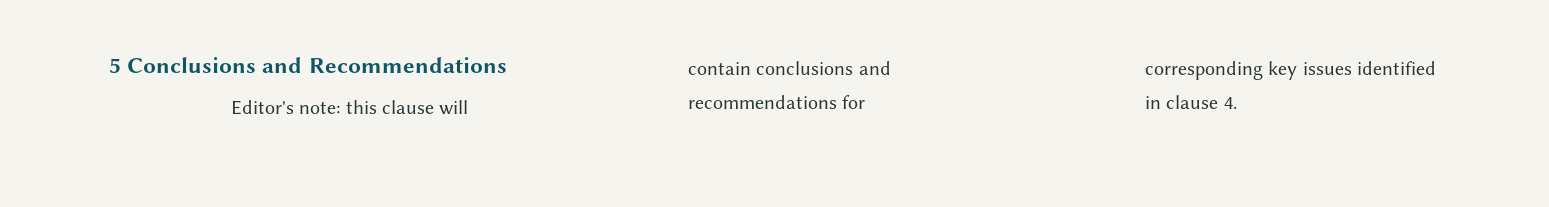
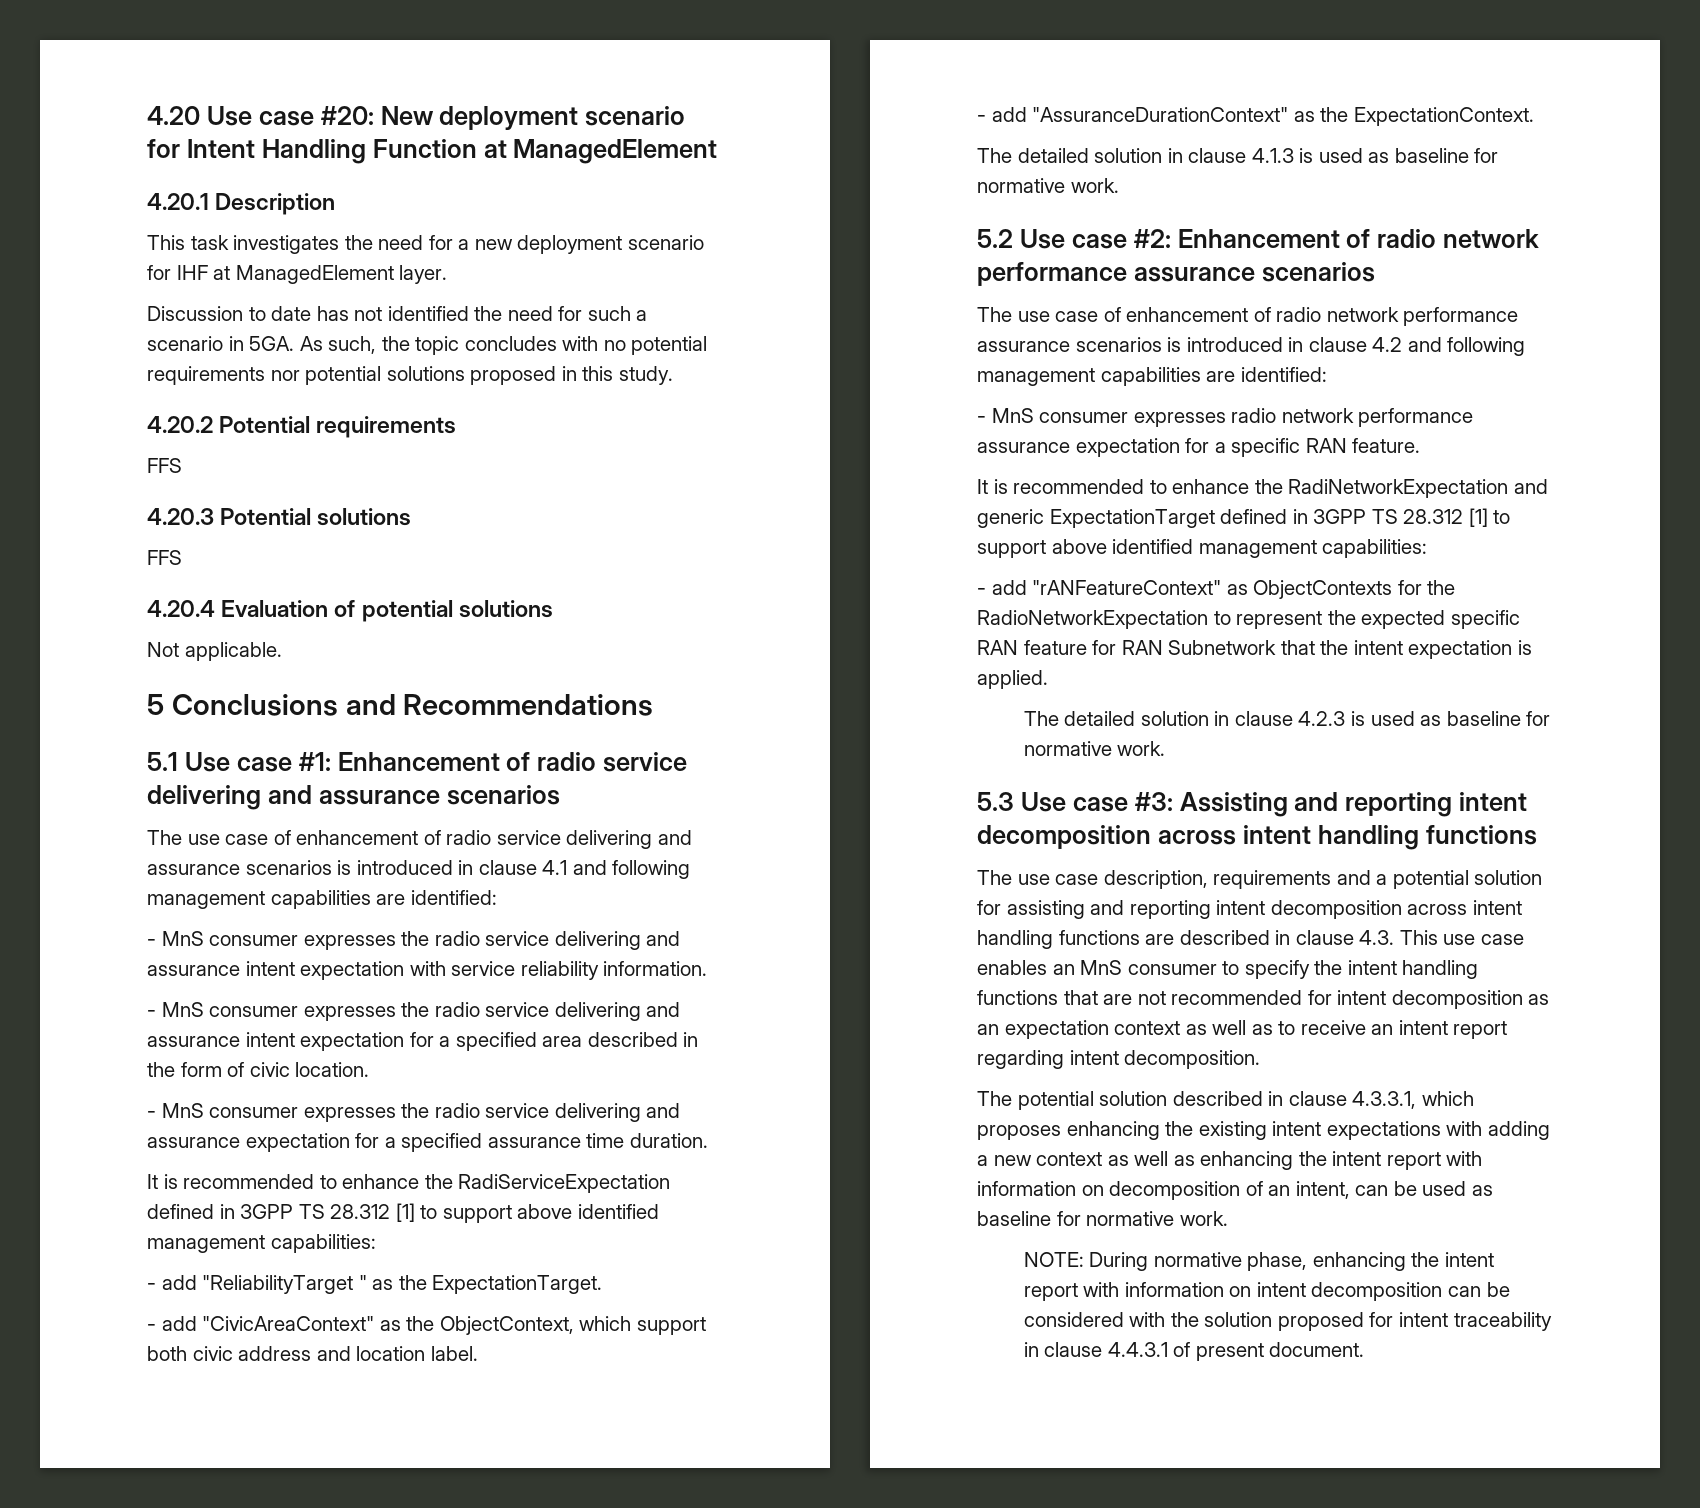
[109,57,507,73] [230,100,469,115] [687,61,891,75] [687,95,866,109] [1144,61,1436,80] [1144,95,1237,109] 5 Conclusions and Recommendations // Editor's note: this clause will contain conclusions and recommendations for corresponding key issues identified in clause 4. -> [147,106,686,130] [147,139,718,164] [147,193,336,215] [147,235,704,254] [147,265,448,284] [147,306,648,321] [147,336,708,355] [147,366,673,385] [147,416,457,438] [147,458,182,473] [147,508,412,526] [147,550,182,565] [147,600,553,622] [147,642,282,661] [147,694,654,716] [147,752,688,772] [147,785,560,810] [147,830,692,849] [147,860,691,879] [147,890,497,909] [147,931,681,950] [147,961,708,980] [147,1002,681,1021] [147,1032,699,1051] [147,1062,370,1077] [147,1103,681,1122] [147,1133,708,1152] [147,1174,671,1193] [147,1203,659,1223] [147,1234,376,1253] [147,1275,603,1294] [147,1316,706,1335] [147,1346,478,1361] [977,107,1534,126] [977,148,1499,163] [977,178,1119,193] [977,229,1540,249] [977,262,1375,286] [977,307,1519,326] [977,337,1526,356] [977,367,1327,386] [977,408,1474,427] [977,438,1421,457] [977,479,1548,498] [977,508,1511,528] [977,539,1428,558] [977,580,1456,599] [977,610,1520,629] [977,640,1532,659] [977,670,1048,689] [1023,711,1551,726] [1023,741,1166,756] [977,792,1528,817] [977,825,1537,850] [977,870,1543,889] [977,900,1522,919] [977,930,1524,949] [977,960,1479,979] [977,990,1550,1009] [977,1020,1508,1039] [977,1050,1261,1069] [977,1091,1474,1110] [977,1121,1550,1140] [977,1151,1483,1170] [977,1181,1493,1200] [977,1211,1228,1226] [1023,1252,1494,1271] [1023,1282,1510,1301] [1023,1312,1552,1331] [1023,1342,1365,1361] 4.20 Use case #20: New deployment scenario for Intent Handling Function at ManagedElement // 4.20.1 Description // This task investigates the need for a new deployment scenario for IHF at ManagedElement layer. // Discussion to date has not identified the need for such a scenario in 5GA. As such, the topic concludes with no potential requirements nor potential solutions proposed in this study. // 4.20.2 Potential requirements // FFS // 4.20.3 Potential solutions // FFS // 4.20.4 Evaluation of potential solutions // Not applicable. // 5 Conclusions and Recommendations // 5.1 Use case #1: Enhancement of radio service delivering and assurance scenarios // The use case of enhancement of radio service delivering and assurance scenarios is introduced in clause 4.1 and following management capabilities are identified: // - MnS consumer expresses the radio service delivering and assurance intent expectation with service reliability information. // - MnS consumer expresses the radio service delivering and assurance intent expectation for a specified area described in the form of civic location. // - MnS consumer expresses the radio service delivering and assurance expectation for a specified assurance time duration. // It is recommended to enhance the RadiServiceExpectation defined in 3GPP TS 28.312 [1] to support above identified management capabilities: // - add "ReliabilityTarget " as the ExpectationTarget. // - add "CivicAreaContext" as the ObjectContext, which support both civic address and location label. // - add "AssuranceDurationContext" as the ExpectationContext. // The detailed solution in clause 4.1.3 is used as baseline for normative work. // 5.2 Use case #2: Enhancement of radio network performance assurance scenarios // The use case of enhancement of radio network performance assurance scenarios is introduced in clause 4.2 and following management capabilities are identified: // - MnS consumer expresses radio network performance assurance expectation for a specific RAN feature. // It is recommended to enhance the RadiNetworkExpectation and generic ExpectationTarget defined in 3GPP TS 28.312 [1] to support above identified management capabilities: // - add "rANFeatureContext" as ObjectContexts for the RadioNetworkExpectation to represent the expected specific RAN feature for RAN Subnetwork that the intent expectation is applied. // The detailed solution in clause 4.2.3 is used as baseline for normative work. // 5.3 Use case #3: Assisting and reporting intent decomposition across intent handling functions // The use case description, requirements and a potential solution for assisting and reporting intent decomposition across intent handling functions are described in clause 4.3. This use case enables an MnS consumer to specify the intent handling functions that are not recommended for intent decomposition as an expectation context as well as to receive an intent report regarding intent decomposition. // The potential solution described in clause 4.3.3.1, which proposes enhancing the existing intent expectations with adding a new context as well as enhancing the intent report with information on decomposition of an intent, can be used as baseline for normative work. // NOTE: During normative phase, enhancing the intent report with information on intent decomposition can be considered with the solution proposed for intent traceability in clause 4.4.3.1 of present document.

